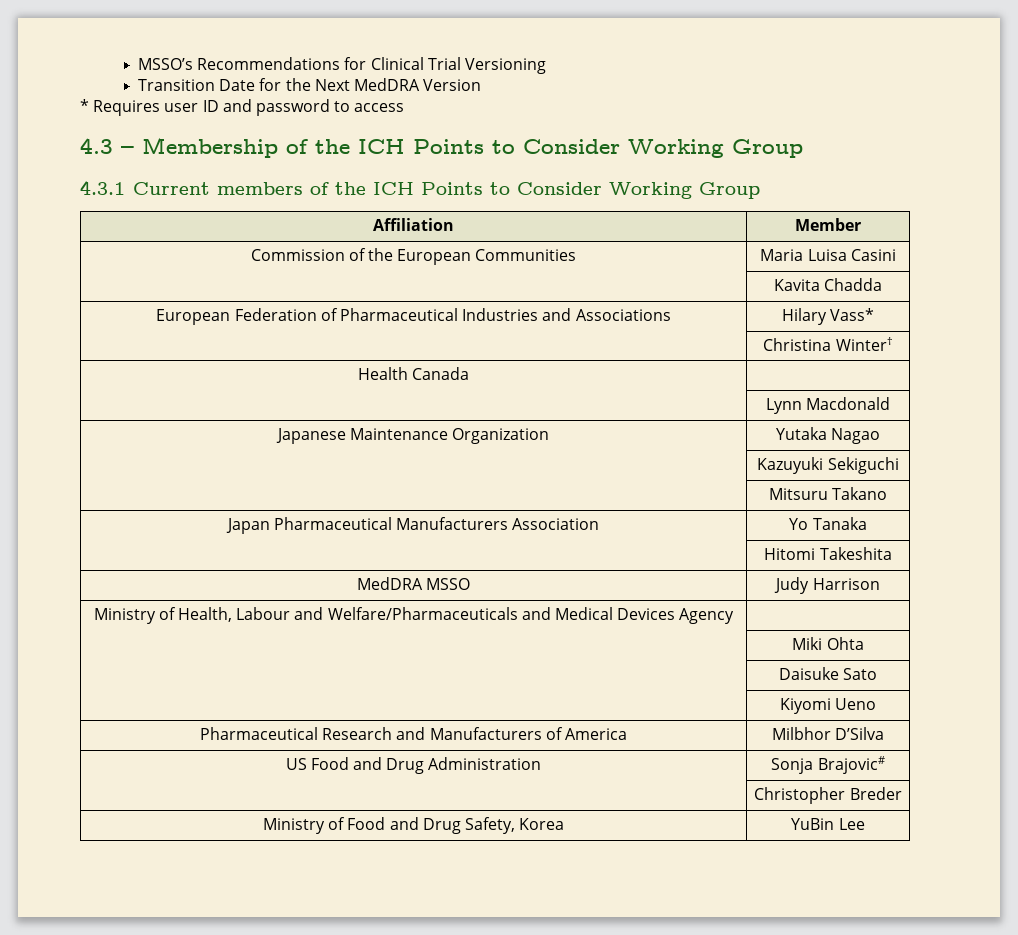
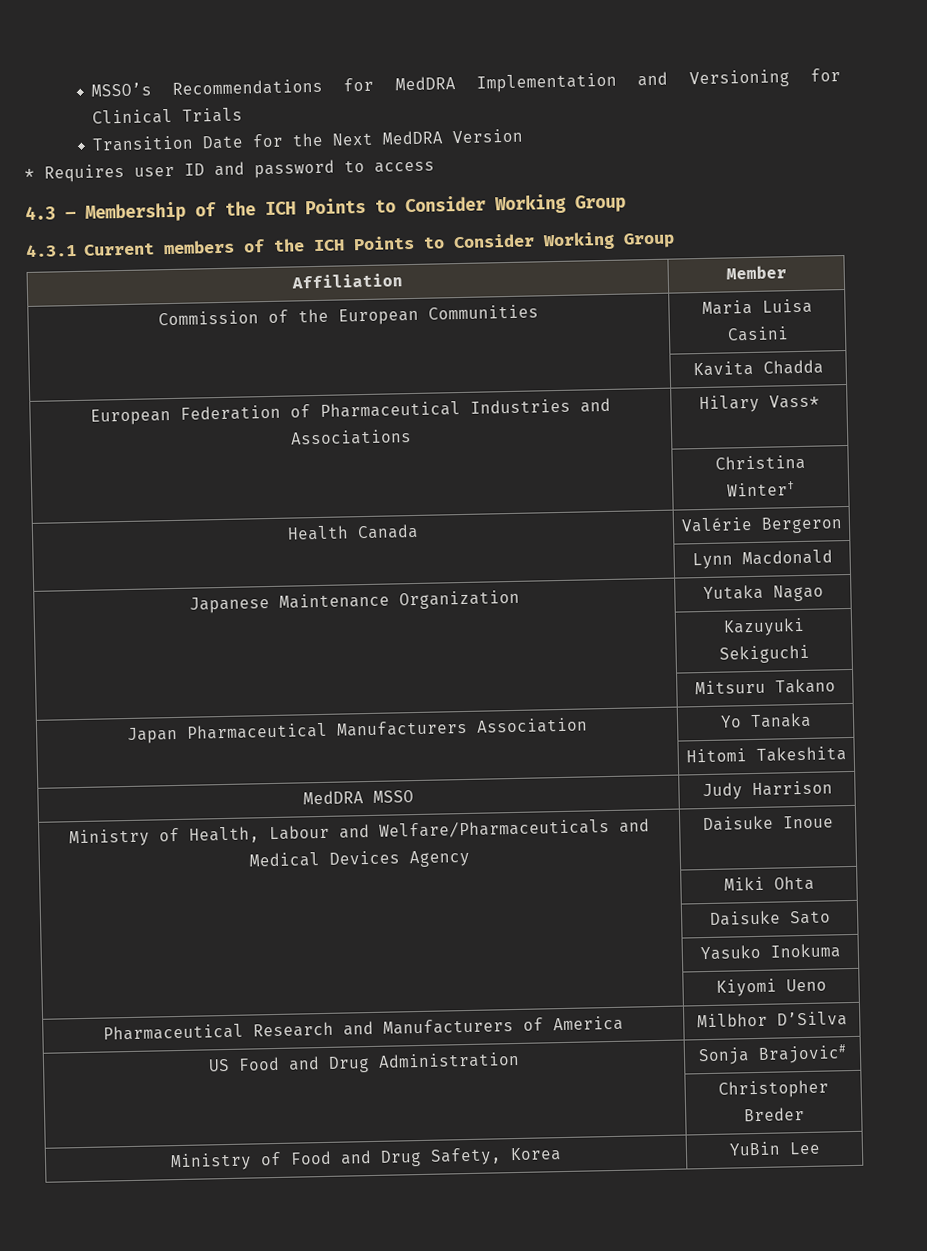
[370,57,546,74] Clinical Trial Versioning -> [394,68,841,93] [91,107,243,125] MedDRA Implementation and Versioning for Clinical Trials
(470, 373) none -> [680,516,843,534] Valérie Bergeron
(735, 616) none -> [702,815,834,832] Daisuke Inoue
(878, 674) none -> [699,943,841,961] // | Yasuko Inokuma

